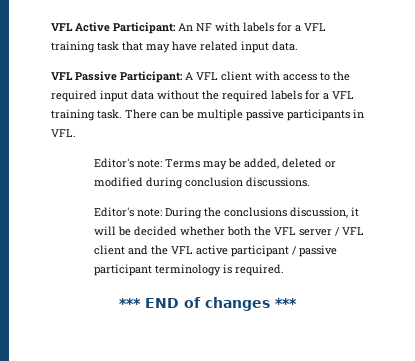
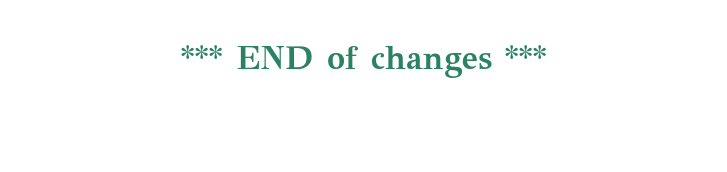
[51,22,326,34] [51,41,298,53] [51,71,350,83] [51,90,354,102] [51,109,364,121] [51,129,76,137] [93,158,336,170] [93,177,310,189] [93,207,359,219] [93,226,364,236] [93,245,337,257] [93,264,284,276] VFL Active Participant: An NF with labels for a VFL training task that may have related input data. // VFL Passive Participant: A VFL client with access to the required input data without the required labels for a VFL training task. There can be multiple passive participants in VFL. // Editor's note: Terms may be added, deleted or modified during conclusion discussions. // Editor's note: During the conclusions discussion, it will be decided whether both the VFL server / VFL client and the VFL active participant / passive participant terminology is required. // -> (180, 57) none

